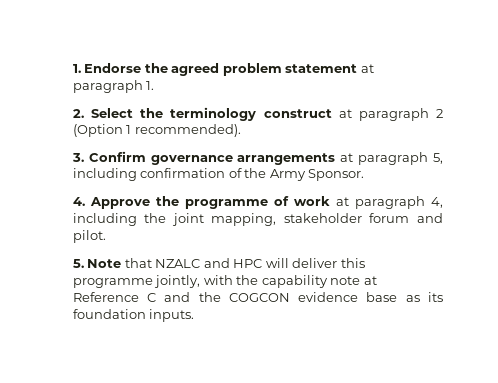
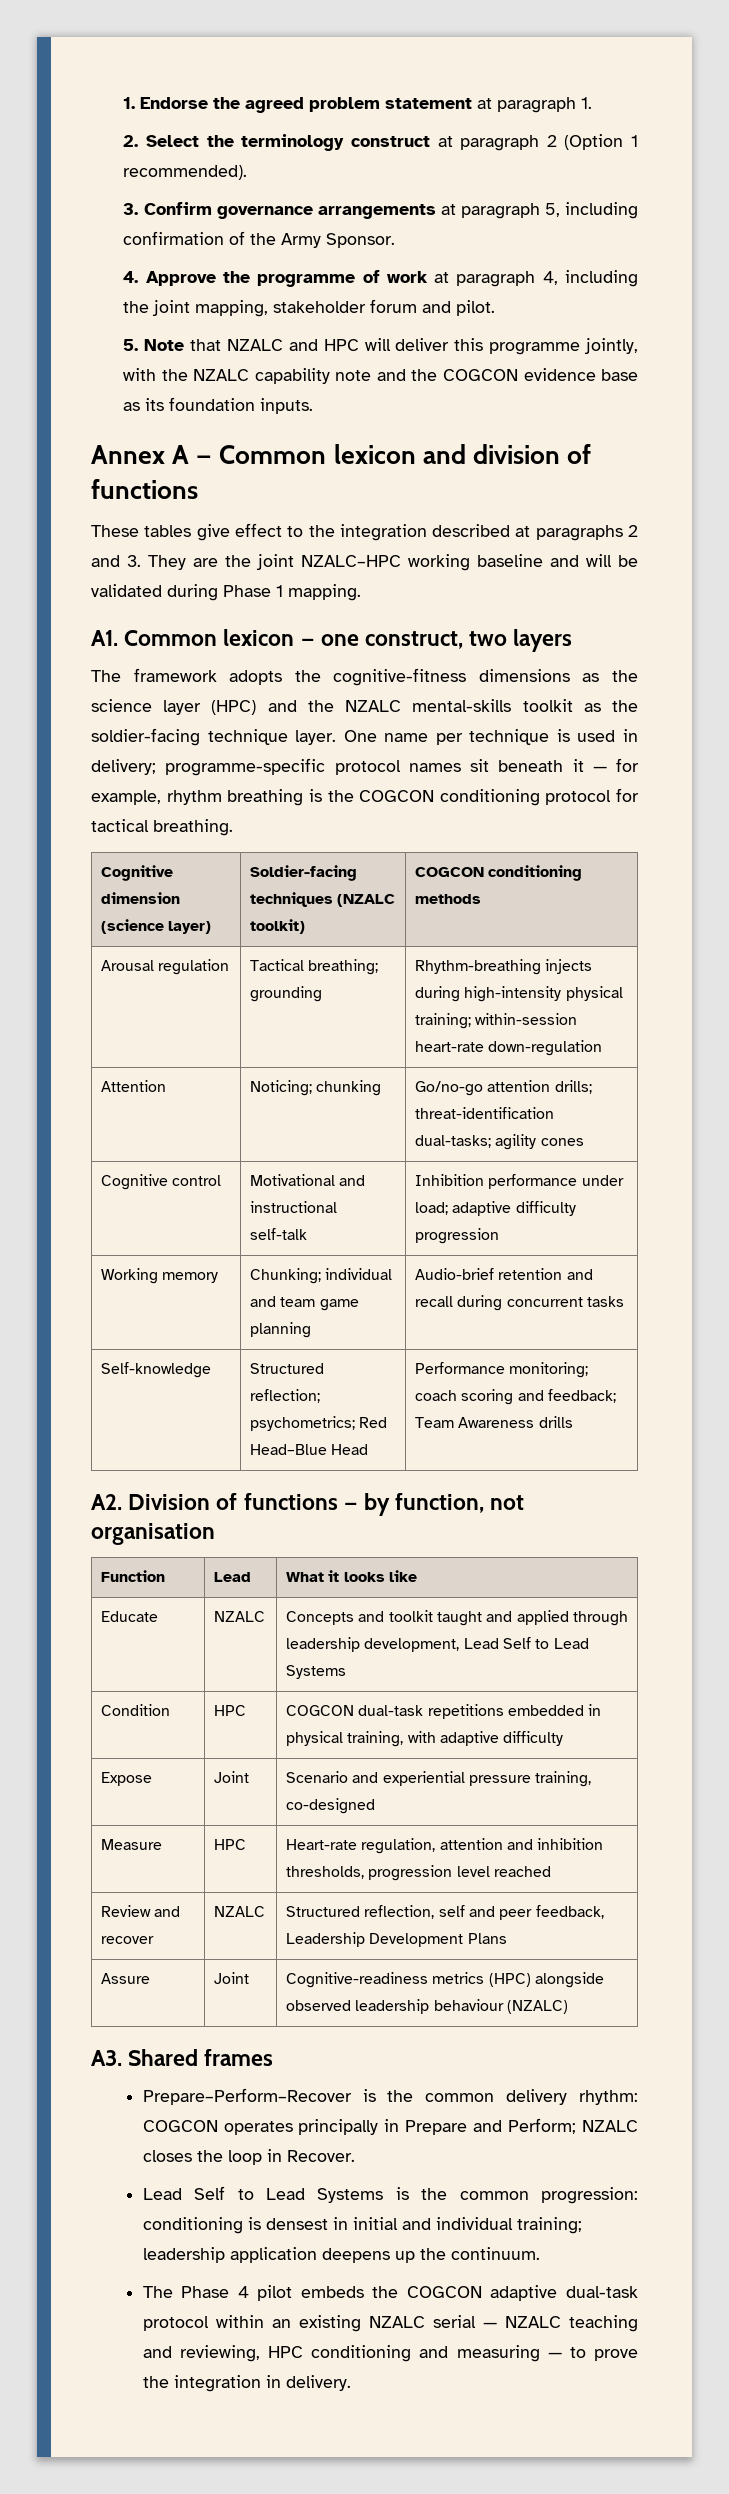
(259, 280) none -> [193,369,250,381] NZALC
[363,276,377,285] [72,292,157,302] at Reference C -> (372, 375) none
(195, 315) none -> [91,444,592,464] [91,479,198,499] [91,523,638,541] [91,554,638,571] [91,584,361,601] [91,629,573,652] [91,668,638,686] [91,699,638,715] [91,728,638,746] [91,758,639,776] [91,788,639,806] [91,819,233,836] [100,865,173,881] [100,892,180,904] [100,919,212,934] [249,865,357,881] [249,892,396,907] [249,919,305,934] [414,865,583,881] [414,894,481,904] [100,959,230,975] [249,959,379,975] [249,986,322,1002] [414,959,593,975] [414,986,623,1002] [414,1013,578,1029] [414,1040,603,1056] [100,1080,166,1092] [249,1080,382,1096] [414,1080,592,1096] [414,1107,554,1119] [414,1134,584,1150] [100,1174,222,1190] [249,1174,366,1186] [249,1201,337,1213] [249,1228,307,1240] [414,1174,624,1189] [414,1201,576,1216] [414,1228,499,1244] [100,1268,219,1284] [249,1268,393,1284] [249,1296,359,1311] [249,1322,311,1338] [414,1268,593,1280] [414,1295,624,1311] [100,1362,211,1378] [249,1363,324,1374] [249,1389,320,1403] [249,1416,388,1431] [249,1444,369,1455] [414,1362,589,1378] [414,1389,616,1405] [414,1416,573,1428] [91,1493,525,1516] [91,1523,215,1545] [100,1570,165,1582] [213,1572,251,1582] [285,1570,417,1582] [100,1611,158,1622] [213,1611,265,1622] [285,1610,628,1626] [285,1637,589,1652] [285,1665,346,1679] [100,1704,170,1716] [213,1705,246,1716] [285,1704,602,1719] [285,1731,564,1747] [100,1772,152,1786] [213,1771,249,1783] [285,1771,592,1787] [285,1798,375,1814] [100,1839,162,1850] [213,1839,246,1850] [285,1838,604,1854] [285,1865,551,1881] [100,1905,181,1917] [100,1936,154,1944] [213,1906,265,1917] [285,1905,604,1920] [285,1932,507,1947] [100,1973,150,1984] [213,1972,249,1984] [285,1972,604,1988] [285,1999,568,2014] [91,2049,274,2066] [142,2088,638,2105] [142,2118,638,2135] [142,2149,355,2165] [142,2186,638,2204] [142,2217,582,2234] [142,2247,540,2263] [142,2285,638,2301] [142,2315,638,2332] [142,2345,638,2362] [142,2375,351,2392] // Annex A — Common lexicon and division of functions // These tables give effect to the integration described at paragraphs 2 and 3. They are the joint NZALC–HPC working baseline and will be validated during Phase 1 mapping. // A1. Common lexicon — one construct, two layers // The framework adopts the cognitive-fitness dimensions as the science layer (HPC) and the NZALC mental-skills toolkit as the soldier-facing technique layer. One name per technique is used in delivery; programme-specific protocol names sit beneath it — for example, rhythm breathing is the COGCON conditioning protocol for tactical breathing. // Cognitive dimension (science layer) | Soldier-facing techniques (NZALC toolkit) | COGCON conditioning methods // Arousal regulation | Tactical breathing; grounding | Rhythm-breathing injects during high-intensity physical training; within-session heart-rate down-regulation // Attention | Noticing; chunking | Go/no-go attention drills; threat-identification dual-tasks; agility cones // Cognitive control | Motivational and instructional self-talk | Inhibition performance under load; adaptive difficulty progression // Working memory | Chunking; individual and team game planning | Audio-brief retention and recall during concurrent tasks // Self-knowledge | Structured reflection; psychometrics; Red Head–Blue Head | Performance monitoring; coach scoring and feedback; Team Awareness drills // A2. Division of functions — by function, not organisation // Function | Lead | What it looks like // Educate | NZALC | Concepts and toolkit taught and applied through leadership development, Lead Self to Lead Systems // Condition | HPC | COGCON dual-task repetitions embedded in physical training, with adaptive difficulty // Expose | Joint | Scenario and experiential pressure training, co-designed // Measure | HPC | Heart-rate regulation, attention and inhibition thresholds, progression level reached // Review and recover | NZALC | Structured reflection, self and peer feedback, Leadership Development Plans // Assure | Joint | Cognitive-readiness metrics (HPC) alongside observed leadership behaviour (NZALC) // A3. Shared frames // Prepare–Perform–Recover is the common delivery rhythm: COGCON operates principally in Prepare and Perform; NZALC closes the loop in Recover. // Lead Self to Lead Systems is the common progression: conditioning is densest in initial and individual training; leadership application deepens up the continuum. // The Phase 4 pilot embeds the COGCON adaptive dual-task protocol within an existing NZALC serial — NZALC teaching and reviewing, HPC conditioning and measuring — to prove the integration in delivery.

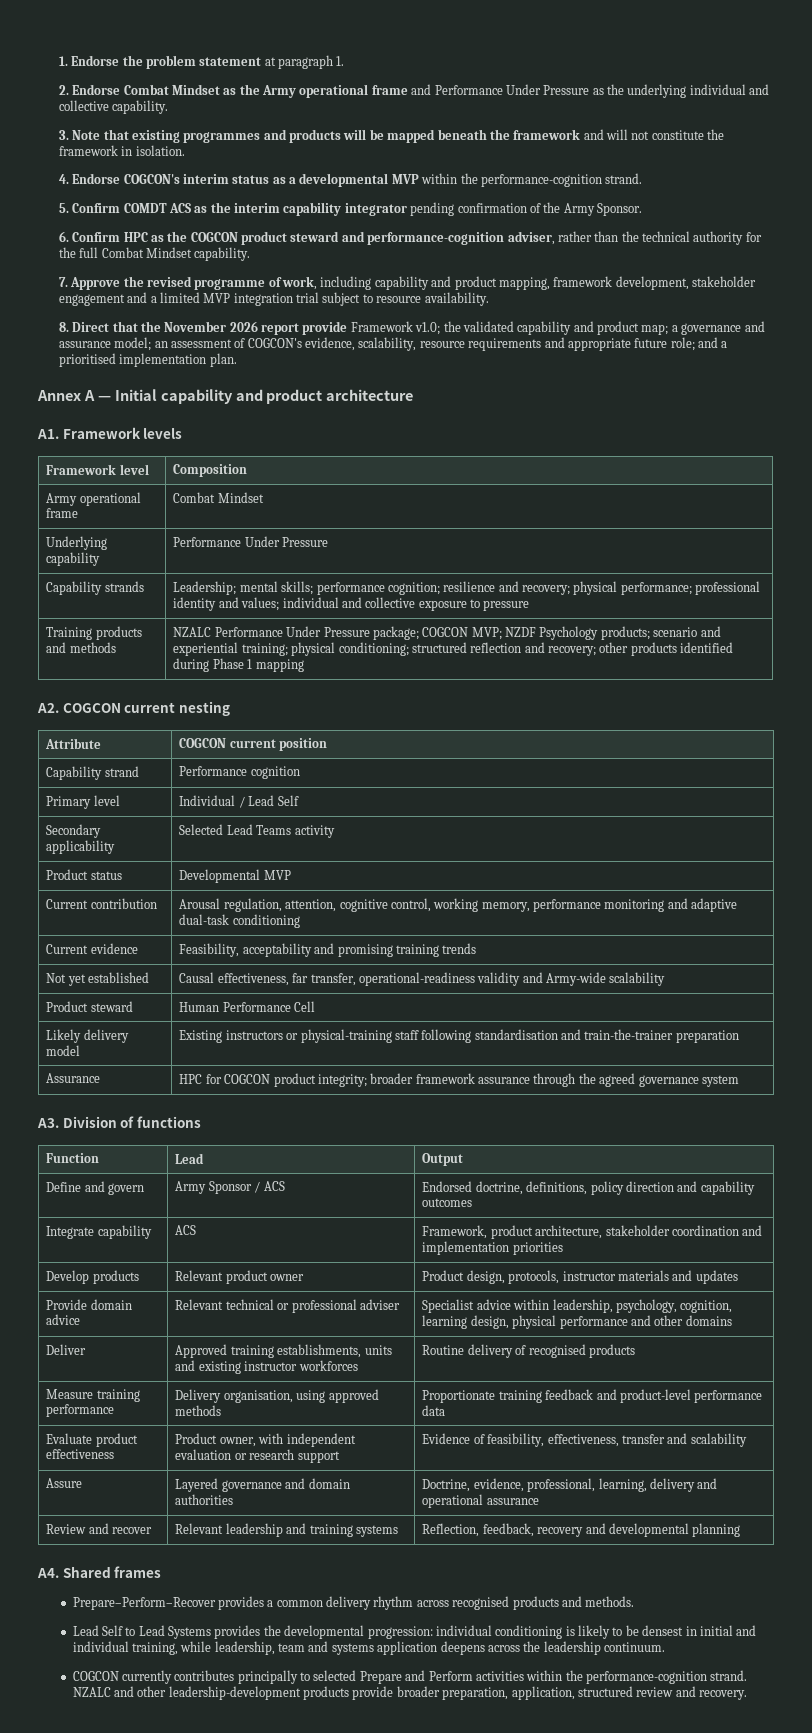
[245,97,305,113] agreed -> (143, 60) none
[146,134,638,151] [123,165,248,180] [123,202,638,219] Select the terminology construct at paragraph 2 (Option 1 recommended). // 3. Confirm governance arrangements at paragraph 5, including -> [72,84,770,98] [58,100,169,114] [58,129,725,143] [58,145,185,156] [58,173,643,187] [58,202,455,216] Endorse Combat Mindset as the Army operational frame and Performance Under Pressure as the underlying individual and collective capability. // 3. Note that existing programmes and products will be mapped beneath the framework and will not constitute the framework in isolation. // 4. Endorse COGCON's interim status as a developmental MVP within the performance-cognition strand. // 5. Confirm COMDT ACS as the interim capability integrator pending
[123,271,139,283] 4. -> [58,231,762,245] [58,247,251,261] [58,277,68,287] 6. Confirm HPC as the COGCON product steward and performance-cognition adviser, rather than the technical authority for the full Combat Mindset capability. // 7.
(251, 277) none -> [146,276,192,287] revised
[386,270,638,287] [123,299,496,317] [123,338,638,355] [123,368,638,384] [123,397,314,414] [91,444,592,464] [91,479,198,499] [91,523,638,541] [91,554,638,571] [91,584,361,601] [91,629,573,652] [91,668,638,686] [91,699,638,715] [91,728,638,746] [91,758,639,776] [91,788,639,806] [91,819,233,836] [100,865,173,881] [100,892,180,904] [100,919,212,934] [249,865,357,881] [249,892,396,907] [249,919,305,934] [414,865,583,881] [414,894,481,904] [100,959,230,975] [249,959,379,975] [249,986,322,1002] [414,959,593,975] [414,986,623,1002] [414,1013,578,1029] [414,1040,603,1056] [100,1080,166,1092] [249,1080,382,1096] [414,1080,592,1096] [414,1107,554,1119] [414,1134,584,1150] [100,1174,222,1190] [249,1174,366,1186] [249,1201,337,1213] [249,1228,307,1240] [414,1174,624,1189] [414,1201,576,1216] [414,1228,499,1244] [100,1268,219,1284] [249,1268,393,1284] [249,1296,359,1311] [249,1322,311,1338] [414,1268,593,1280] [414,1295,624,1311] [100,1362,211,1378] [249,1363,324,1374] [249,1389,320,1403] [249,1416,388,1431] [249,1444,369,1455] [414,1362,589,1378] [414,1389,616,1405] [414,1416,573,1428] [91,1493,525,1516] [91,1523,215,1545] [100,1570,165,1582] [213,1572,251,1582] [285,1570,417,1582] [100,1611,158,1622] [213,1611,265,1622] [285,1610,628,1626] [285,1637,589,1652] [285,1665,346,1679] [100,1704,170,1716] [213,1705,246,1716] [285,1704,602,1719] [285,1731,564,1747] [100,1772,152,1786] [213,1771,249,1783] [285,1771,592,1787] [285,1798,375,1814] [100,1839,162,1850] [213,1839,246,1850] [285,1838,604,1854] [285,1865,551,1881] [100,1905,181,1917] [100,1936,154,1944] [213,1906,265,1917] [285,1905,604,1920] [285,1932,507,1947] [100,1973,150,1984] [213,1972,249,1984] [285,1972,604,1988] [285,1999,568,2014] [91,2049,274,2066] [142,2088,638,2105] [142,2118,638,2135] [142,2149,355,2165] [142,2186,638,2204] [142,2217,261,2234] work at paragraph 4, including the joint mapping, stakeholder forum and pilot. // 5. Note that NZALC and HPC will deliver this programme jointly, with the NZALC capability note and the COGCON evidence base as its foundation inputs. // Annex A — Common lexicon and division of functions // These tables give effect to the integration described at paragraphs 2 and 3. They are the joint NZALC–HPC working baseline and will be validated during Phase 1 mapping. // A1. Common lexicon — one construct, two layers // The framework adopts the cognitive-fitness dimensions as the science layer (HPC) and the NZALC mental-skills toolkit as the soldier-facing technique layer. One name per technique is used in delivery; programme-specific protocol names sit beneath it — for example, rhythm breathing is the COGCON conditioning protocol for tactical breathing. // Cognitive dimension (science layer) | Soldier-facing techniques (NZALC toolkit) | COGCON conditioning methods // Arousal regulation | Tactical breathing; grounding | Rhythm-breathing injects during high-intensity physical training; within-session heart-rate down-regulation // Attention | Noticing; chunking | Go/no-go attention drills; threat-identification dual-tasks; agility cones // Cognitive control | Motivational and instructional self-talk | Inhibition performance under load; adaptive difficulty progression // Working memory | Chunking; individual and team game planning | Audio-brief retention and recall during concurrent tasks // Self-knowledge | Structured reflection; psychometrics; Red Head–Blue Head | Performance monitoring; coach scoring and feedback; Team Awareness drills // A2. Division of functions — by function, not organisation // Function | Lead | What it looks like // Educate | NZALC | Concepts and toolkit taught and applied through leadership development, Lead Self to Lead Systems // Condition | HPC | COGCON dual-task repetitions embedded in physical training, with adaptive difficulty // Expose | Joint | Scenario and experiential pressure training, co-designed // Measure | HPC | Heart-rate regulation, attention and inhibition thresholds, progression level reached // Review and recover | NZALC | Structured reflection, self and peer feedback, Leadership Development Plans // Assure | Joint | Cognitive-readiness metrics (HPC) alongside observed leadership behaviour (NZALC) // A3. Shared frames // Prepare–Perform–Recover is the common delivery rhythm: COGCON operates principally in Prepare and Perform; NZALC closes the loop in Recover. // Lead Self to Lead Systems is the common progression: conditioning is -> [282,276,757,290] [58,292,489,306] [58,321,765,335] [58,337,728,351] [58,353,237,367] [37,389,414,404] [37,427,183,439] [46,464,149,475] [173,464,248,477] [46,492,141,506] [46,508,79,518] [173,492,264,503] [46,536,108,550] [46,552,101,566] [173,536,329,547] [46,581,144,595] [173,581,761,595] [173,597,530,611] [46,626,142,640] [46,642,116,653] [173,626,721,640] [173,642,734,656] [173,658,304,672] [37,701,230,716] [45,738,102,749] [179,738,328,751] [46,766,139,780] [179,766,300,779] [46,795,120,809] [179,795,299,808] [46,824,102,838] [46,840,116,854] [179,824,335,838] [46,869,122,880] [179,869,291,883] [46,898,157,909] [179,898,738,912] [179,914,300,928] [46,943,138,954] [179,943,477,957] [46,972,150,986] [179,972,666,986] [46,1001,133,1012] [179,1001,316,1012] [46,1029,129,1043] [46,1045,81,1056] [179,1029,739,1043] [46,1073,101,1083] [179,1073,739,1087] [37,1116,201,1128] [46,1153,100,1163] [175,1153,205,1164] [422,1153,464,1166] [46,1181,145,1195] [175,1181,285,1194] [422,1181,755,1195] [422,1198,473,1207] [46,1225,152,1239] [175,1225,197,1235] [422,1225,763,1239] [422,1241,563,1255] [46,1270,139,1284] [175,1270,305,1284] [422,1270,738,1284] [46,1299,132,1310] [46,1314,81,1325] [175,1299,400,1313] [422,1299,733,1313] [422,1315,732,1329] [46,1344,87,1355] [175,1344,392,1358] [175,1360,358,1374] [422,1344,635,1358] [46,1389,140,1402] [46,1404,115,1417] [175,1389,379,1403] [175,1405,222,1416] [422,1389,763,1403] [422,1405,446,1416] [46,1433,138,1447] [46,1449,115,1459] [175,1433,356,1447] [175,1449,340,1463] [422,1433,747,1447] [46,1478,83,1488] [175,1478,350,1492] [175,1494,234,1505] [422,1478,718,1492] [422,1494,539,1508] [46,1523,153,1534] [175,1523,398,1537] [422,1523,741,1537] [37,1566,162,1578] [72,1596,635,1610] [72,1625,639,1639] work, including capability and product mapping, framework development, stakeholder engagement and a limited MVP integration trial subject to resource availability. // 8. Direct that the November 2026 report provide Framework v1.0; the validated capability and product map; a governance and assurance model; an assessment of COGCON's evidence, scalability, resource requirements and appropriate future role; and a prioritised implementation plan. // Annex A — Initial capability and product architecture // A1. Framework levels // Framework level | Composition // Army operational frame | Combat Mindset // Underlying capability | Performance Under Pressure // Capability strands | Leadership; mental skills; performance cognition; resilience and recovery; physical performance; professional identity and values; individual and collective exposure to pressure // Training products and methods | NZALC Performance Under Pressure package; COGCON MVP; NZDF Psychology products; scenario and experiential training; physical conditioning; structured reflection and recovery; other products identified during Phase 1 mapping // A2. COGCON current nesting // Attribute | COGCON current position // Capability strand | Performance cognition // Primary level | Individual / Lead Self // Secondary applicability | Selected Lead Teams activity // Product status | Developmental MVP // Current contribution | Arousal regulation, attention, cognitive control, working memory, performance monitoring and adaptive dual-task conditioning // Current evidence | Feasibility, acceptability and promising training trends // Not yet established | Causal effectiveness, far transfer, operational-readiness validity and Army-wide scalability // Product steward | Human Performance Cell // Likely delivery model | Existing instructors or physical-training staff following standardisation and train-the-trainer preparation // Assurance | HPC for COGCON product integrity; broader framework assurance through the agreed governance system // A3. Division of functions // Function | Lead | Output // Define and govern | Army Sponsor / ACS | Endorsed doctrine, definitions, policy direction and capability outcomes // Integrate capability | ACS | Framework, product architecture, stakeholder coordination and implementation priorities // Develop products | Relevant product owner | Product design, protocols, instructor materials and updates // Provide domain advice | Relevant technical or professional adviser | Specialist advice within leadership, psychology, cognition, learning design, physical performance and other domains // Deliver | Approved training establishments, units and existing instructor workforces | Routine delivery of recognised products // Measure training performance | Delivery organisation, using approved methods | Proportionate training feedback and product-level performance data // Evaluate product effectiveness | Product owner, with independent evaluation or research support | Evidence of feasibility, effectiveness, transfer and scalability // Assure | Layered governance and domain authorities | Doctrine, evidence, professional, learning, delivery and operational assurance // Review and recover | Relevant leadership and training systems | Reflection, feedback, recovery and developmental planning // A4. Shared frames // Prepare–Perform–Recover provides a common delivery rhythm across recognised products and methods. // Lead Self to Lead Systems provides the developmental progression: individual conditioning is likely to be
[516,2217,582,2234] [142,2247,540,2263] [142,2285,638,2301] [142,2315,638,2332] [142,2345,638,2362] [142,2375,351,2392] training; leadership application deepens up the continuum. // The Phase 4 pilot embeds the COGCON adaptive dual-task protocol within an existing NZALC serial — NZALC teaching and reviewing, HPC conditioning and measuring — to prove the integration in delivery. -> [131,1641,666,1655] [72,1670,748,1684] [72,1686,748,1700] training, while leadership, team and systems application deepens across the leadership continuum. // COGCON currently contributes principally to selected Prepare and Perform activities within the performance-cognition strand. NZALC and other leadership-development products provide broader preparation, application, structured review and recovery.

